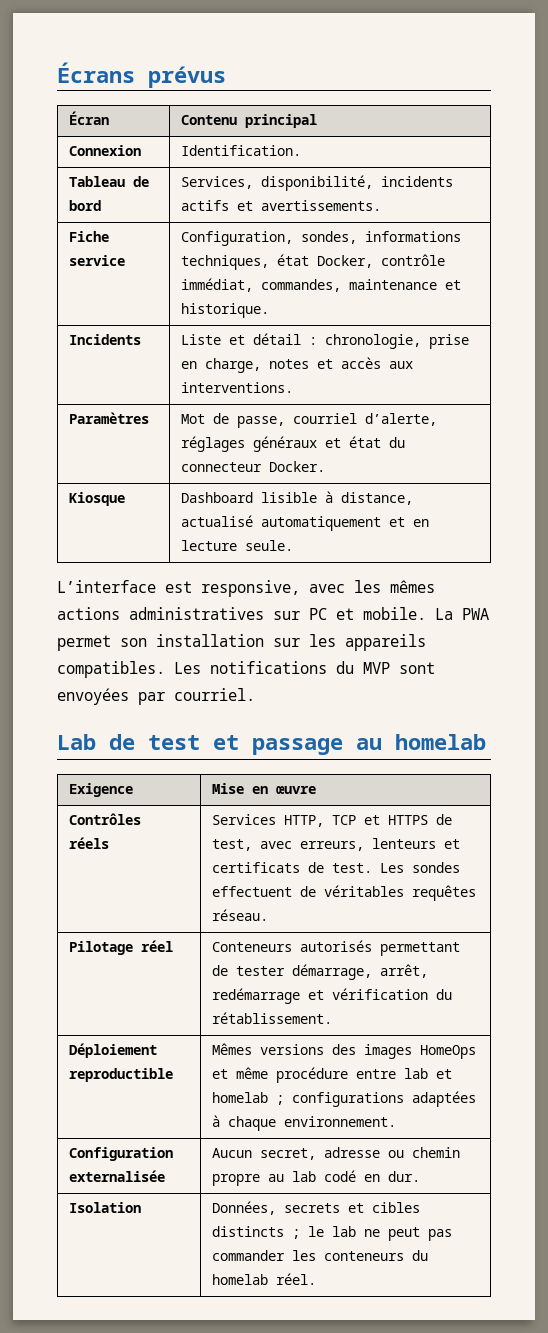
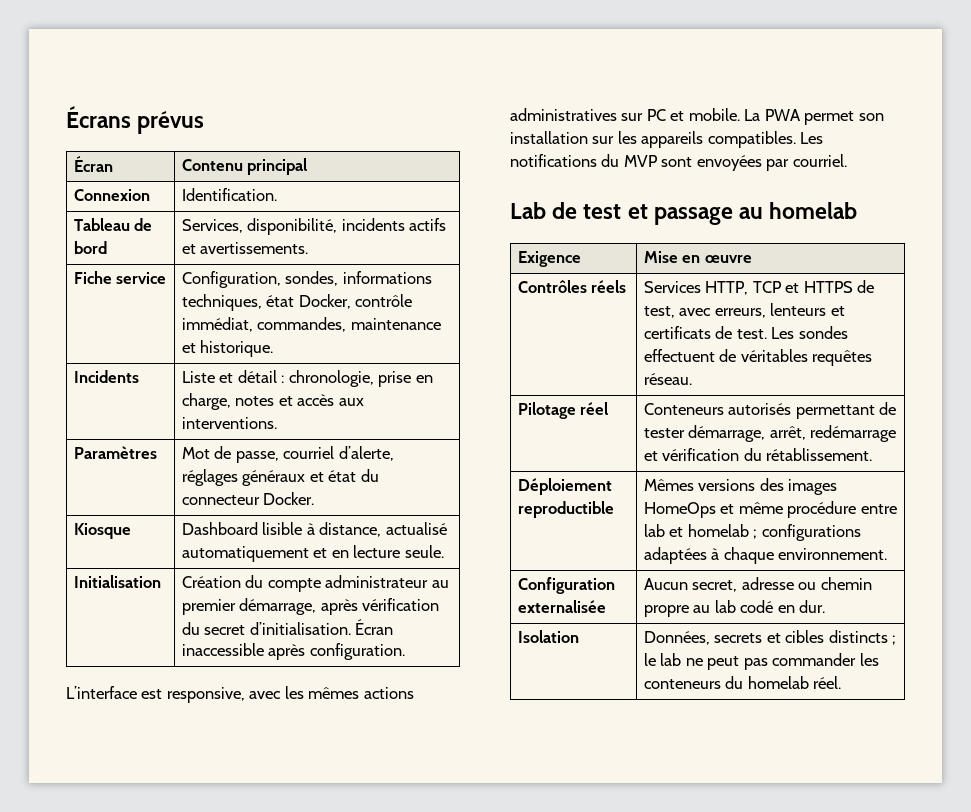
(294, 545) none -> [74,575,162,588] [182,575,449,592] [182,598,440,615] [182,619,394,635] [182,643,405,660] // Initialisation | Création du compte administrateur au premier démarrage, après vérification du secret d’initialisation. Écran inaccessible après configuration.

